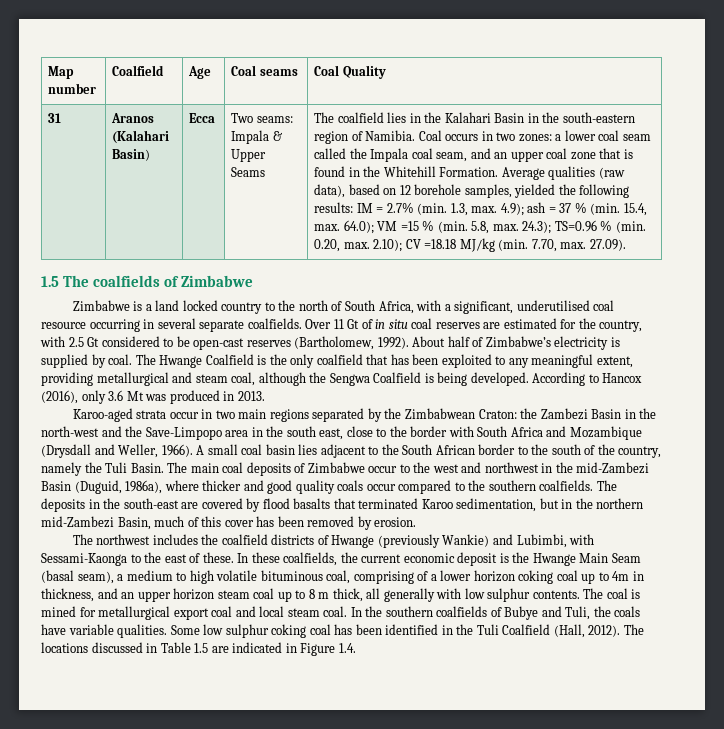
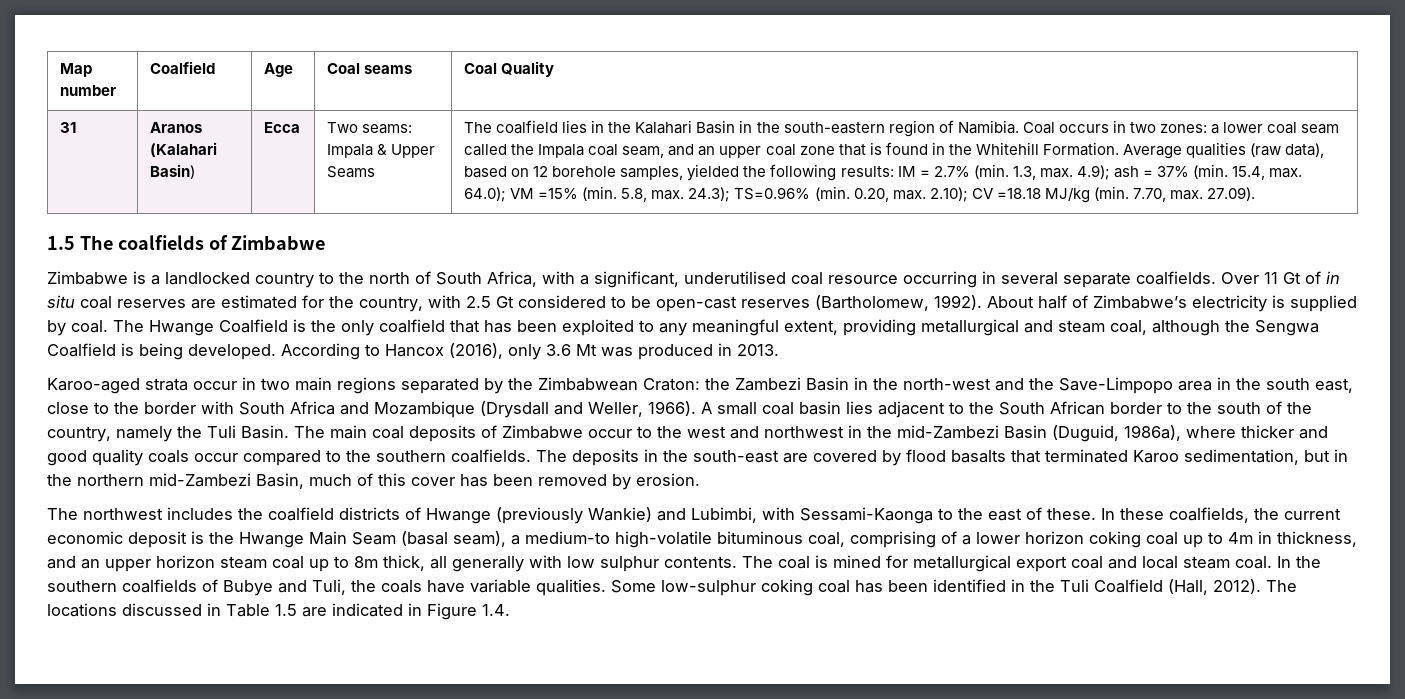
[559,202,587,213] 37 % -> [1157,166,1190,177] 37%
[400,220,435,231] =15 % -> [538,188,579,199] =15%
[554,220,613,232] TS=0.96 % -> [734,187,811,200] TS=0.96%
[155,300,218,311] land locked -> [165,272,250,285] landlocked
[126,570,258,584] medium to high volatile -> [525,531,712,548] medium-to high-volatile
[308,589,330,599] 8 m -> [354,556,378,568] 8m
[203,624,269,638] low sulphur -> [661,580,756,596] low-sulphur

